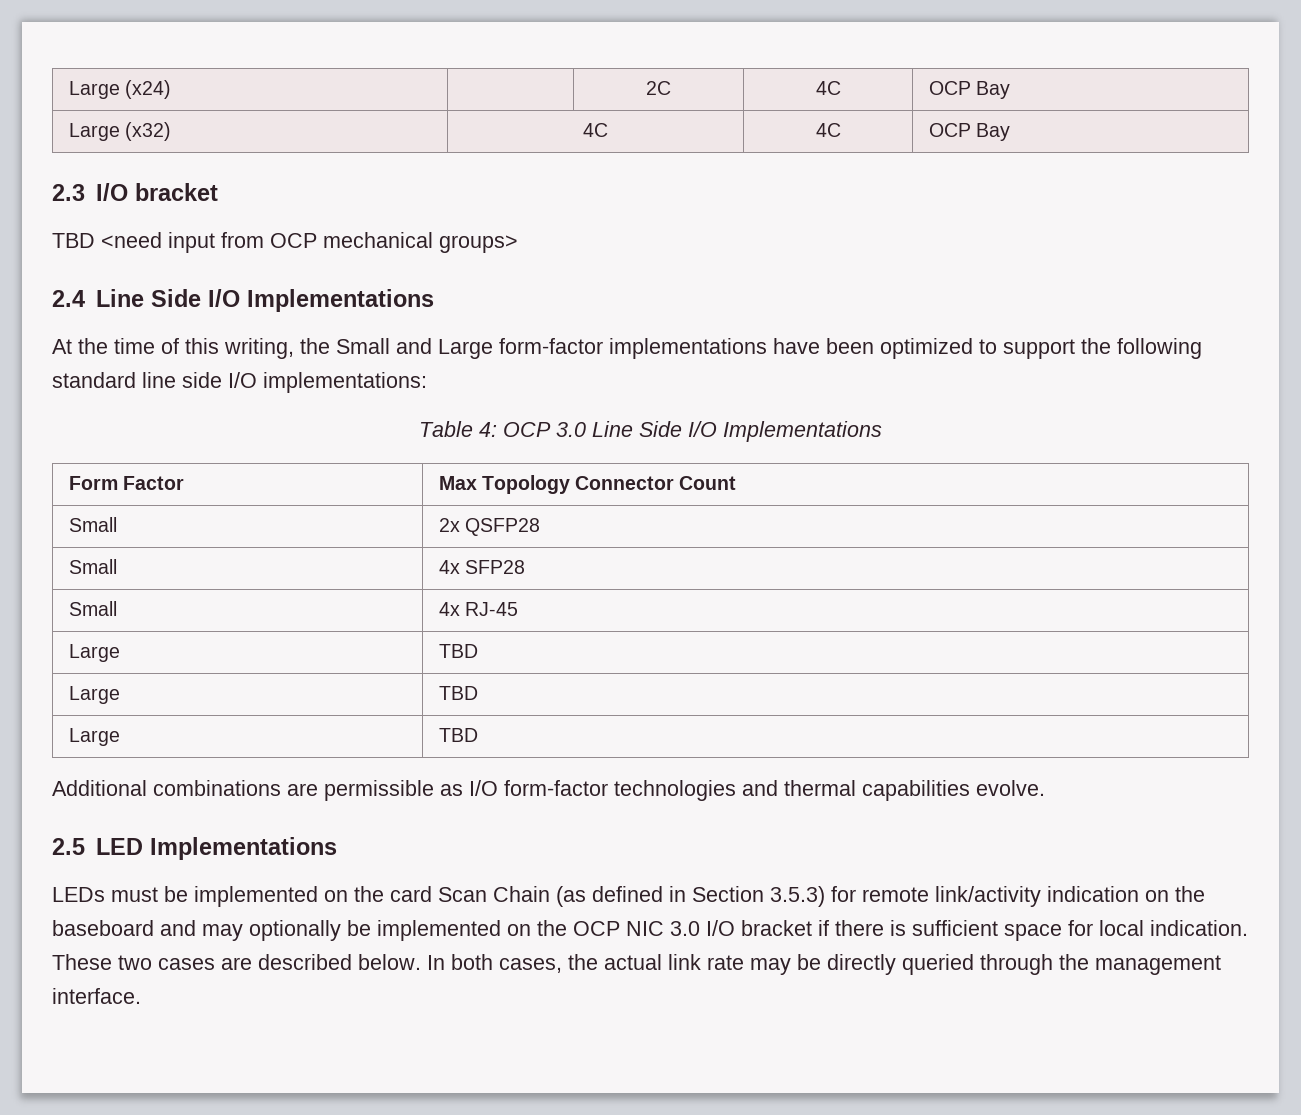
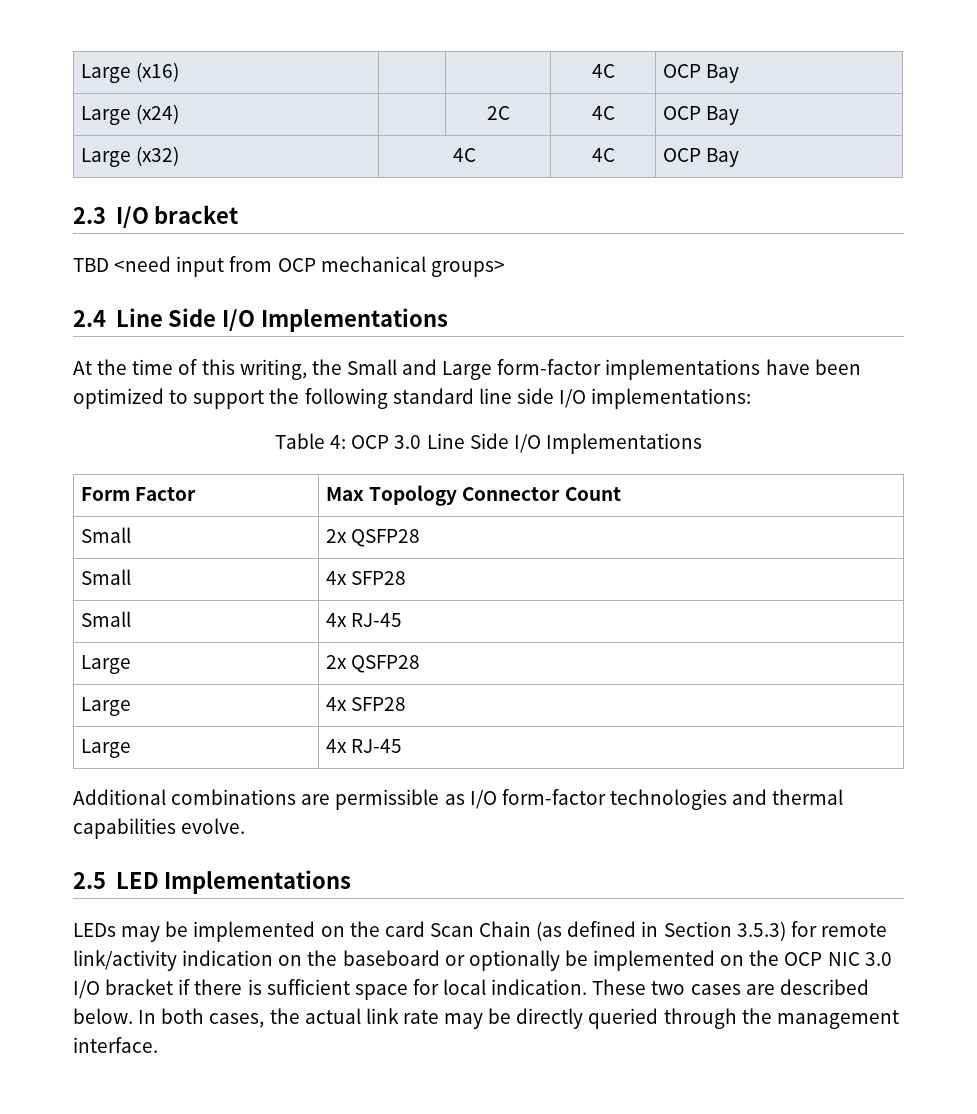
[68,81,120,99] Large -> [81,62,180,83] [591,64,615,78] [663,64,740,83] [81,106,132,125] Large (x16) | | | 4C | OCP Bay // Large
[438,644,478,658] [68,686,120,704] [438,686,478,700] [68,728,120,746] [438,728,478,742] TBD // Large | TBD // Large | TBD -> [326,655,421,673] [81,697,132,716] [326,697,407,711] [81,739,132,758] [326,739,403,753] 2x QSFP28 // Large | 4x SFP28 // Large | 4x RJ-45
[111,887,158,902] must -> [121,926,161,942] may
[160,920,243,941] and may -> [444,955,465,966] or

